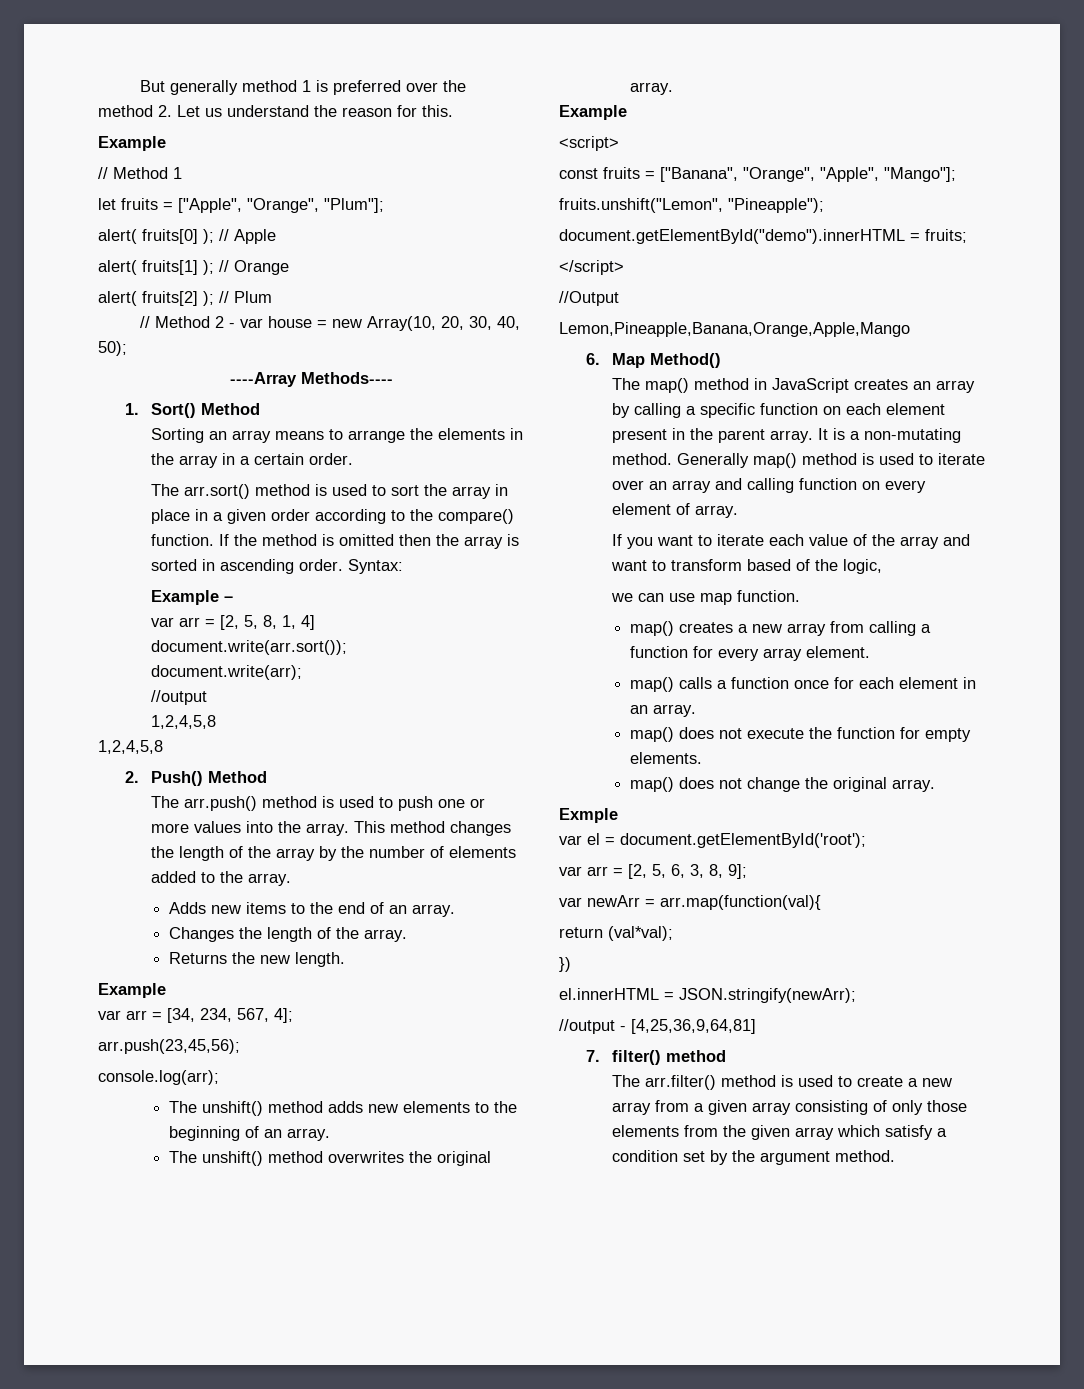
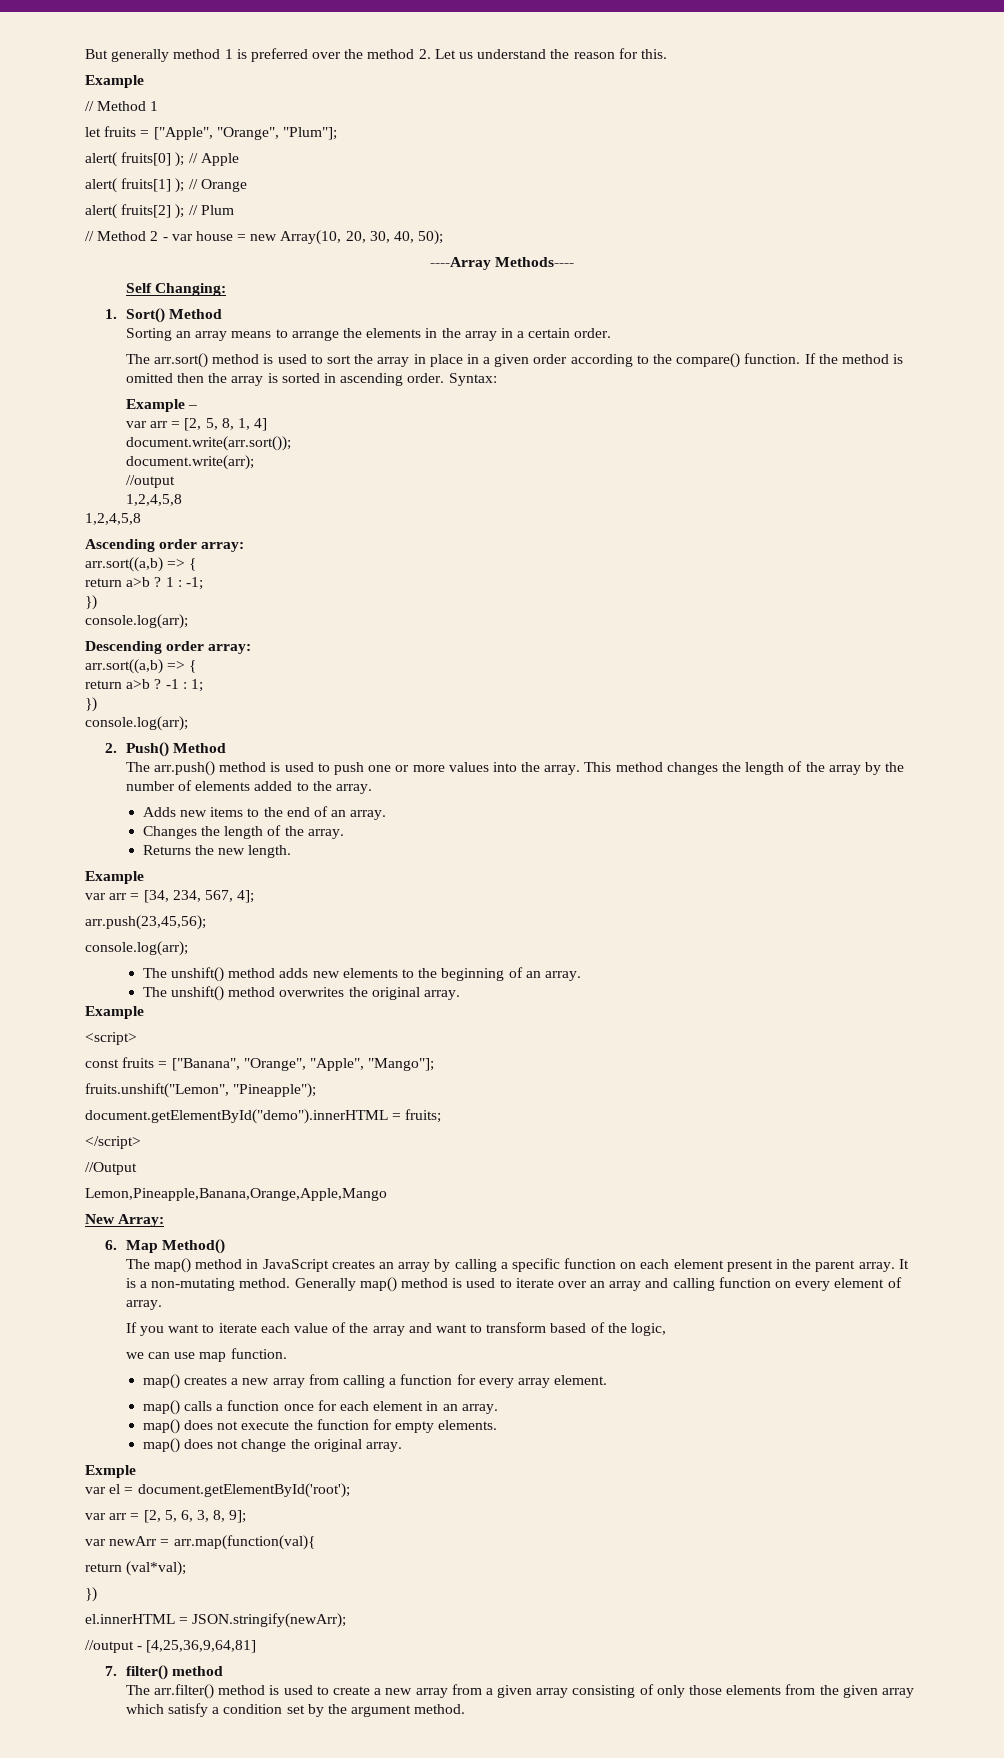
(393, 378) none -> [125,283,227,296] // Self Changing:
(163, 747) none -> [85,539,245,552] [85,557,197,572] [85,577,203,590] [85,595,97,610] [85,614,188,629] [85,641,252,654] [85,659,197,674] [85,679,203,692] [85,697,97,712] [85,716,188,731] // Ascending order array: // arr.sort((a,b) => { // return a>b ? 1 : -1; // }) // console.log(arr); // Descending order array: // arr.sort((a,b) => { // return a>b ? -1 : 1; // }) // console.log(arr);
(910, 329) none -> [85,1214,165,1227] // New Array:

